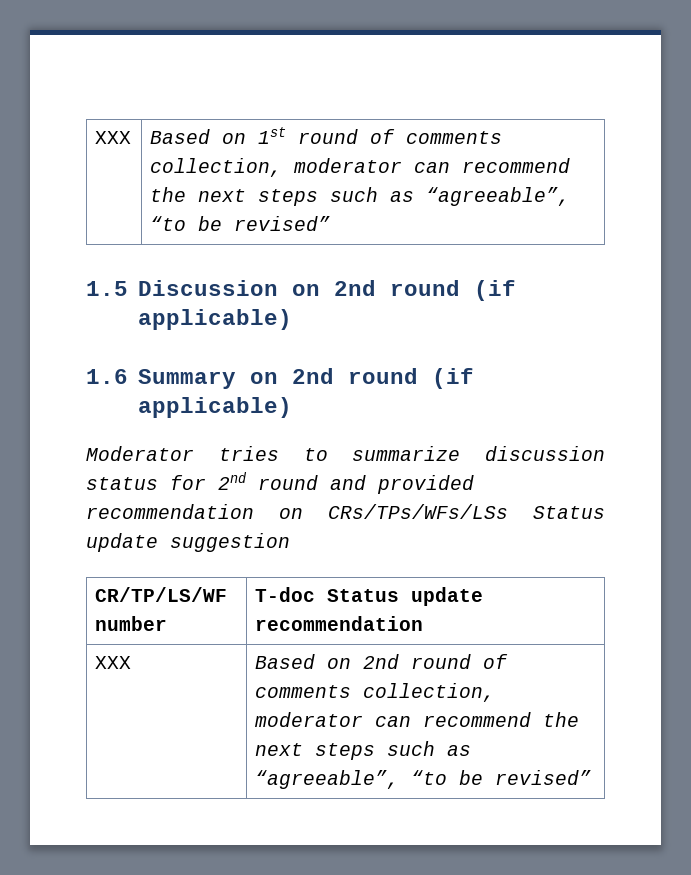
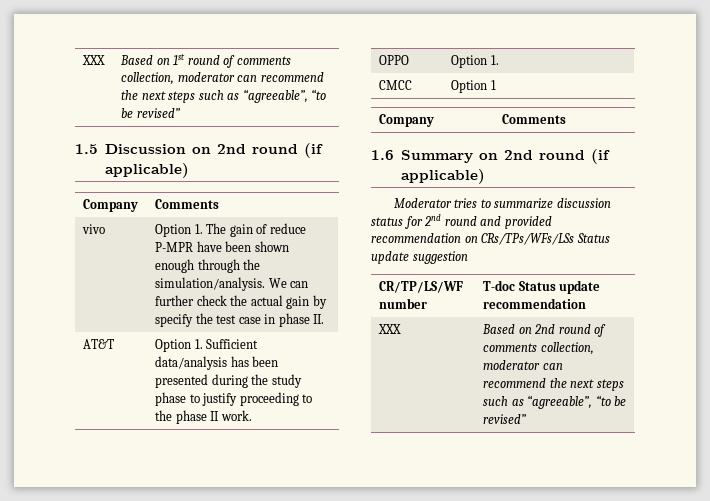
(292, 319) none -> [83,199,139,212] [155,199,220,209] [82,224,106,234] [155,223,306,237] [155,241,289,252] [155,259,261,273] [155,277,309,291] [155,295,327,309] [155,313,325,327] [83,339,115,349] [155,339,259,352] [155,356,279,370] [155,374,302,388] [155,392,313,406] [155,410,252,424] [379,55,410,65] [451,55,499,68] [379,80,413,90] [451,80,496,93] [379,114,435,127] [502,114,567,124] // Company | Comments // vivo | Option 1. The gain of reduce P-MPR have been shown enough through the simulation/analysis. We can further check the actual gain by specify the test case in phase II. // AT&T | Option 1. Sufficient data/analysis has been presented during the study phase to justify proceeding to the phase II work. // OPPO | Option 1. // CMCC | Option 1 // Company | Comments

